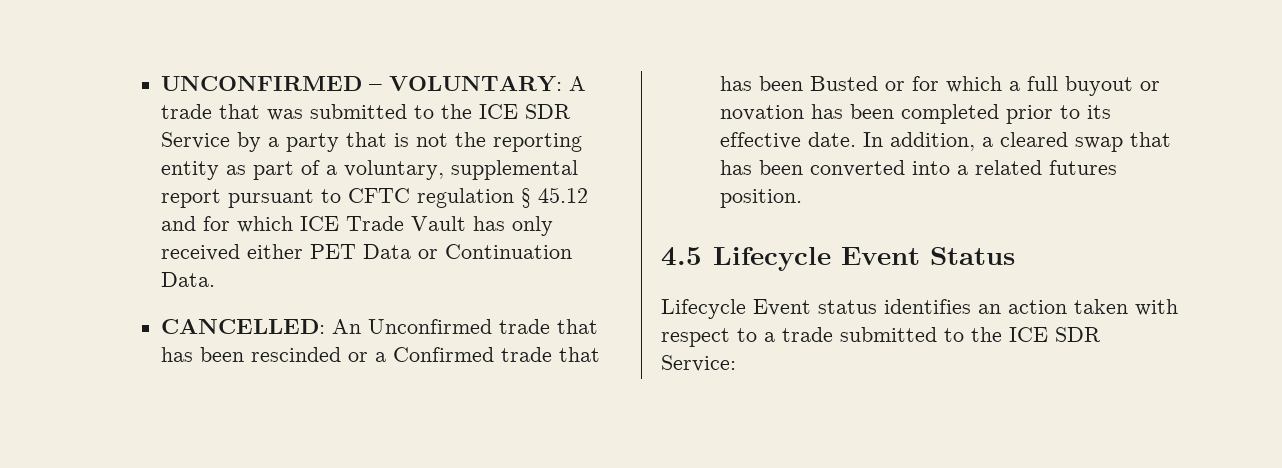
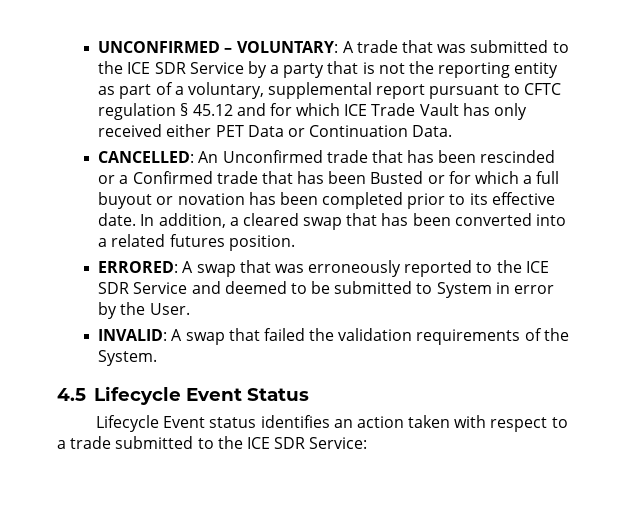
(803, 198) none -> [98,260,549,277] [98,281,554,298] [98,302,190,319] [98,328,569,345] [98,350,158,366] // ERRORED: A swap that was erroneously reported to the ICE SDR Service and deemed to be submitted to System in error by the User. // INVALID: A swap that failed the validation requirements of the System.

